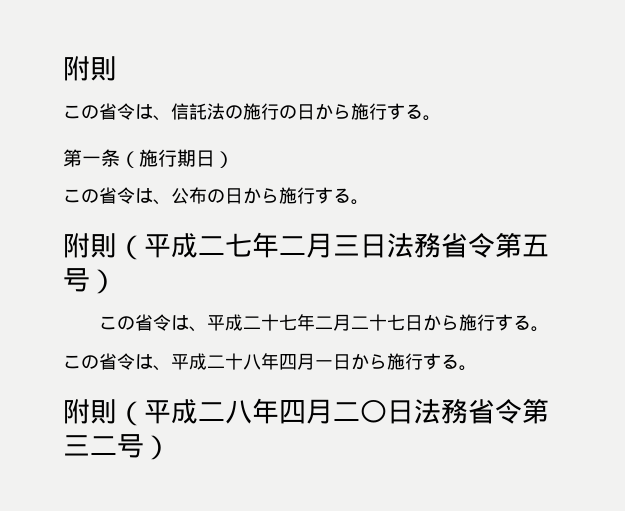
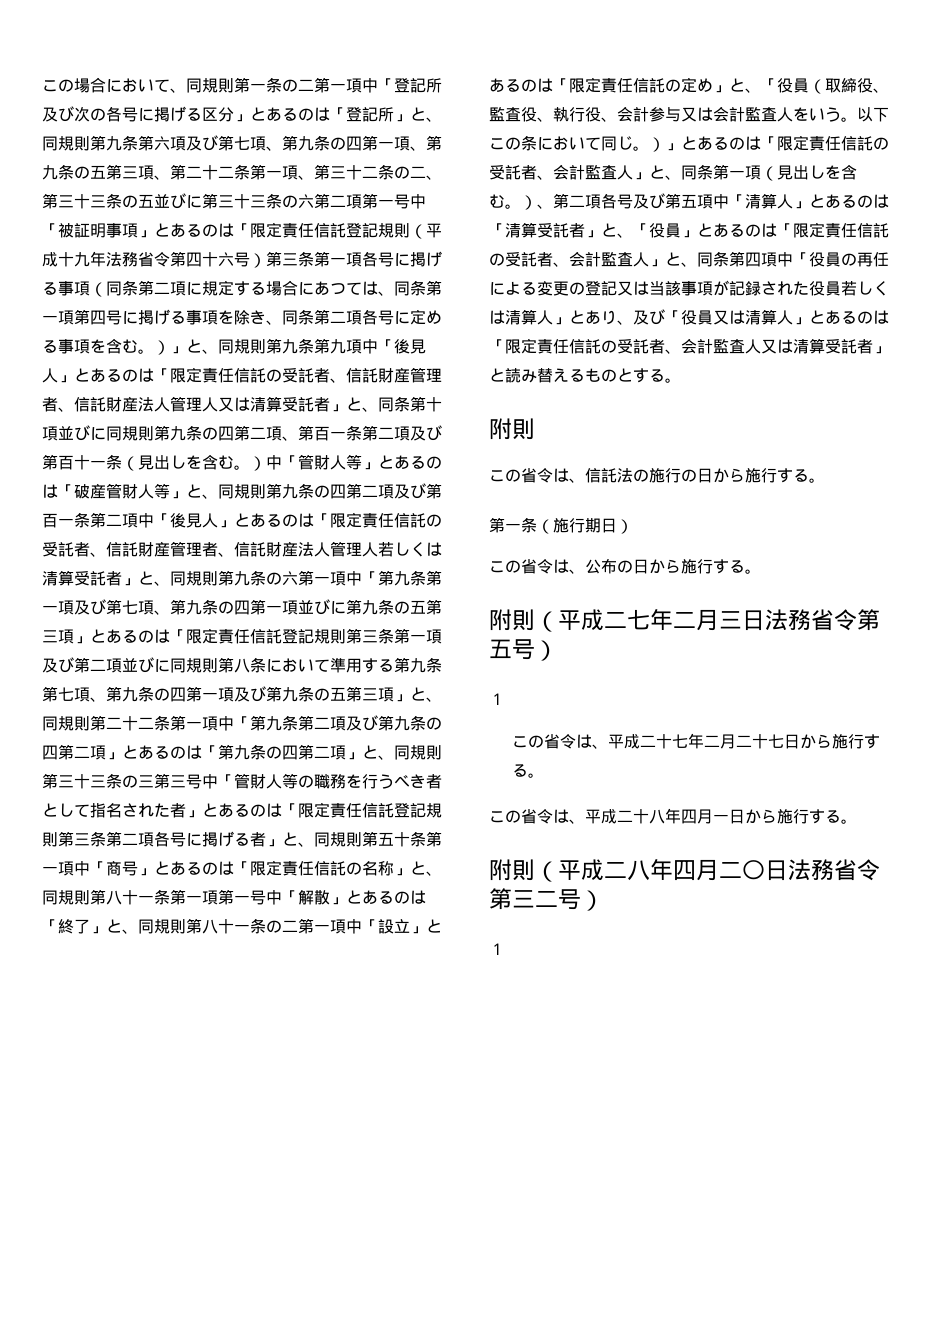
(63, 68) none -> [42,77,442,93] [42,106,442,122] [42,135,442,151] [42,164,442,180] [42,193,426,209] [42,222,442,239] [42,251,442,268] [42,280,442,297] [42,309,442,325] [42,338,426,355] [42,367,442,383] [42,396,442,412] [42,425,442,441] [42,454,442,471] [42,483,442,499] [42,512,442,528] [42,541,442,557] [42,570,442,586] [42,599,442,615] [42,628,442,644] [42,657,442,673] [42,686,442,702] [42,715,442,731] [42,744,442,760] [42,773,442,789] [42,802,442,818] [42,831,442,847] [42,860,442,876] [42,889,426,905] [42,918,442,934] [489,77,889,94] [489,106,889,122] [489,135,889,152] [489,164,857,181] [489,193,889,210] [489,222,889,238] [489,251,889,267] [489,280,889,296] [489,309,889,325] [489,338,889,354] [489,368,681,383] この場合において、同規則第一条の二第一項中「登記所及び次の各号に掲げる区分」とあるのは「登記所」と、同規則第九条第六項及び第七項、第九条の四第一項、第九条の五第三項、第二十二条第一項、第三十二条の二、第三十三条の五並びに第三十三条の六第二項第一号中「被証明事項」とあるのは「限定責任信託登記規則（平成十九年法務省令第四十六号）第三条第一項各号に掲げる事項（同条第二項に規定する場合にあつては、同条第一項第四号に掲げる事項を除き、同条第二項各号に定める事項を含む。）」と、同規則第九条第九項中「後見人」とあるのは「限定責任信託の受託者、信託財産管理者、信託財産法人管理人又は清算受託者」と、同条第十項並びに同規則第九条の四第二項、第百一条第二項及び第百十一条（見出しを含む。）中「管財人等」とあるのは「破産管財人等」と、同規則第九条の四第二項及び第百一条第二項中「後見人」とあるのは「限定責任信託の受託者、信託財産管理者、信託財産法人管理人若しくは清算受託者」と、同規則第九条の六第一項中「第九条第一項及び第七項、第九条の四第一項並びに第九条の五第三項」とあるのは「限定責任信託登記規則第三条第一項及び第二項並びに同規則第八条において準用する第九条第七項、第九条の四第一項及び第九条の五第三項」と、同規則第二十二条第一項中「第九条第二項及び第九条の四第二項」とあるのは「第九条の四第二項」と、同規則第三十三条の三第三号中「管財人等の職務を行うべき者として指名された者」とあるのは「限定責任信託登記規則第三条第二項各号に掲げる者」と、同規則第五十条第一項中「商号」とあるのは「限定責任信託の名称」と、同規則第八十一条第一項第一号中「解散」とあるのは「終了」と、同規則第八十一条の二第一項中「設立」とあるのは「限定責任信託の定め」と、「役員（取締役、監査役、執行役、会計参与又は会計監査人をいう。以下この条において同じ。）」とあるのは「限定責任信託の受託者、会計監査人」と、同条第一項（見出しを含む。）、第二項各号及び第五項中「清算人」とあるのは「清算受託者」と、「役員」とあるのは「限定責任信託の受託者、会計監査人」と、同条第四項中「役員の再任による変更の登記又は当該事項が記録された役員若しくは清算人」とあり、及び「役員又は清算人」とあるのは「限定責任信託の受託者、会計監査人又は清算受託者」と読み替えるものとする。 //
(117, 281) none -> [489,693,505,705] // １
(171, 447) none -> [489,943,505,955] // １

